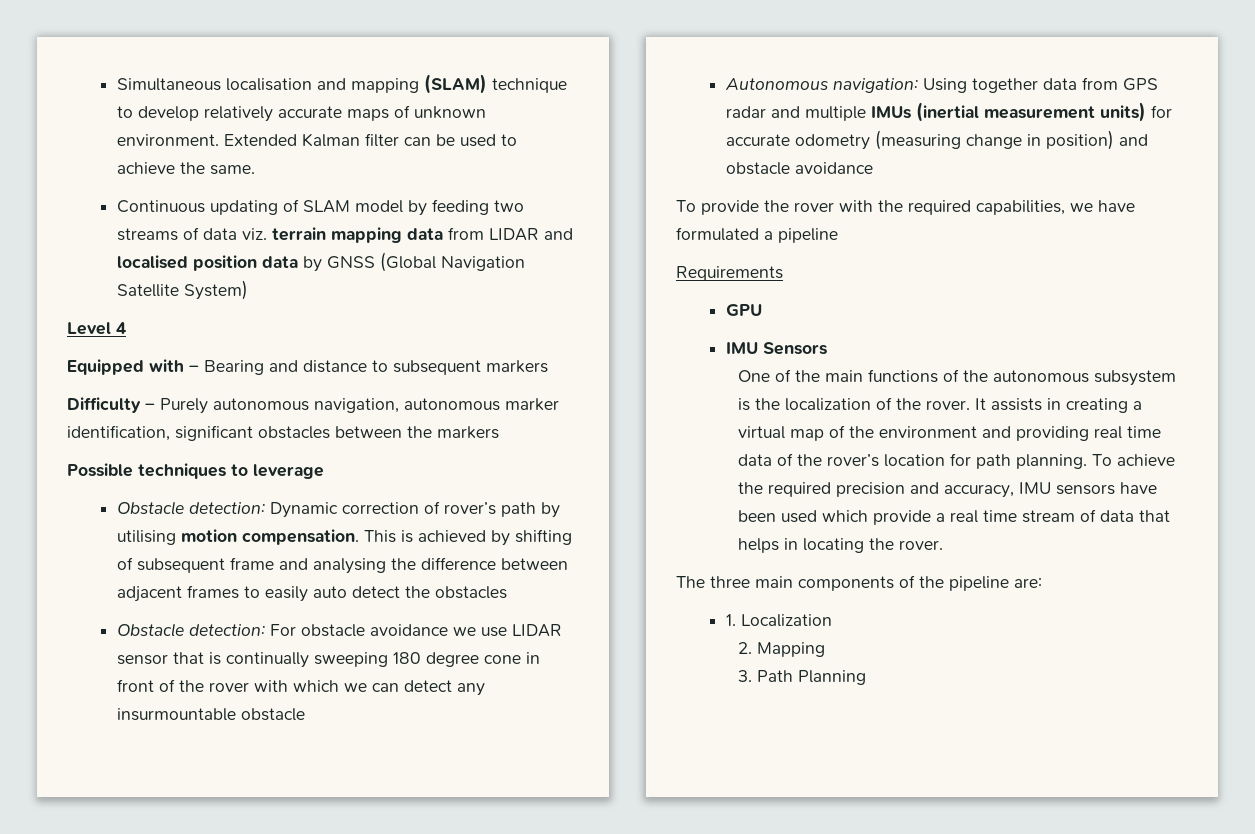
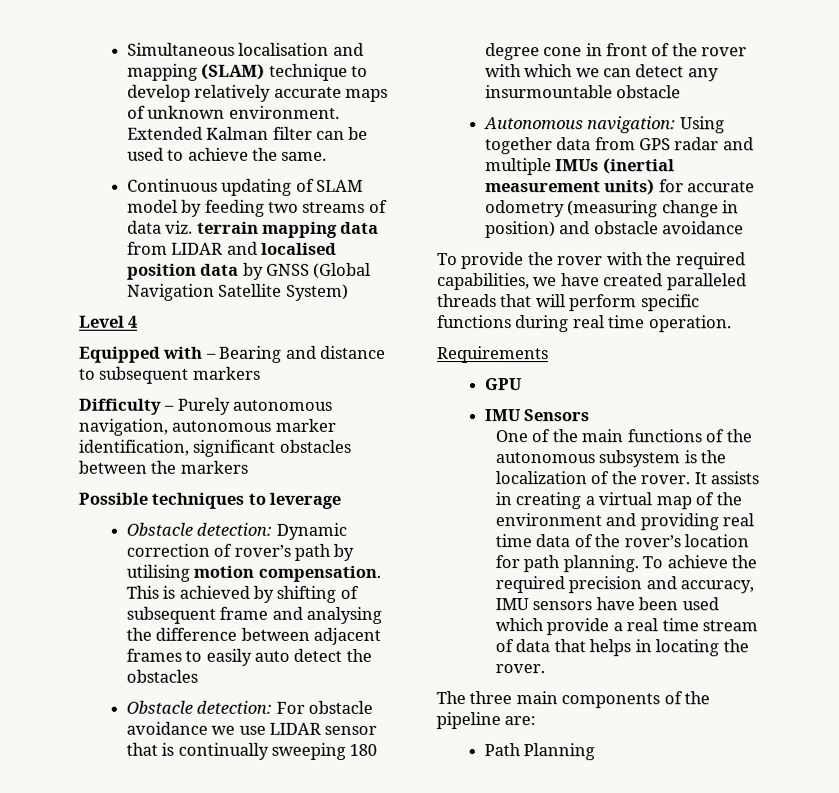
[676,227,838,243] formulated a pipeline -> [603,273,747,291] [437,294,700,312] [437,315,732,333] created paralleled threads that will perform specific functions during real time operation.
[726,614,833,627] [737,642,825,657] [737,670,752,682] 1. Localization // 2. Mapping // 3. -> (537, 721) none

